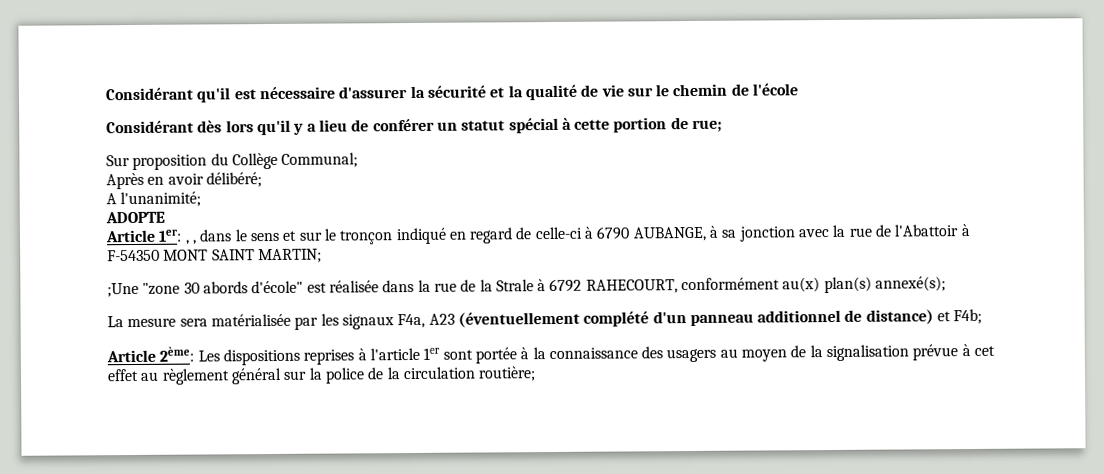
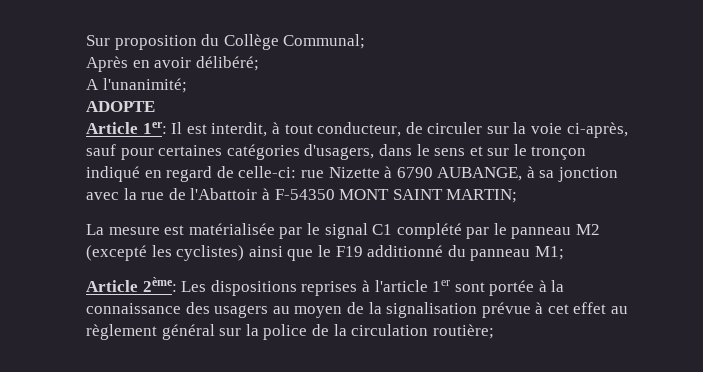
[105,83,799,103] [106,117,723,136] Considérant qu'il est nécessaire d'assurer la sécurité et la qualité de vie sur le chemin de l'école // Considérant dès lors qu'il y a lieu de conférer un statut spécial à cette portion de rue; // -> (86, 40) none
[185,239,197,245] , , -> [171,122,628,138] [86,144,375,160] Il est interdit, à tout conducteur, de circuler sur la voie ci-après, sauf pour certaines catégories d'usagers,
[534,226,583,240] celle-ci -> [238,166,380,178] celle-ci: rue Nizette
[107,276,947,298] // ;Une "zone 30 abords d'école" est réalisée dans la rue de la Strale à 6792 RAHECOURT, conformément au(x) plan(s) annexé(s); -> (518, 196) none
[179,318,208,327] sera -> [164,225,185,235] est
[320,308,983,330] les signaux F4a, A23 (éventuellement complété d'un panneau additionnel de distance) et F4b; -> [306,223,601,239] [86,245,564,261] le signal C1 complété par le panneau M2 (excepté les cyclistes) ainsi que le F19 additionné du panneau M1;

